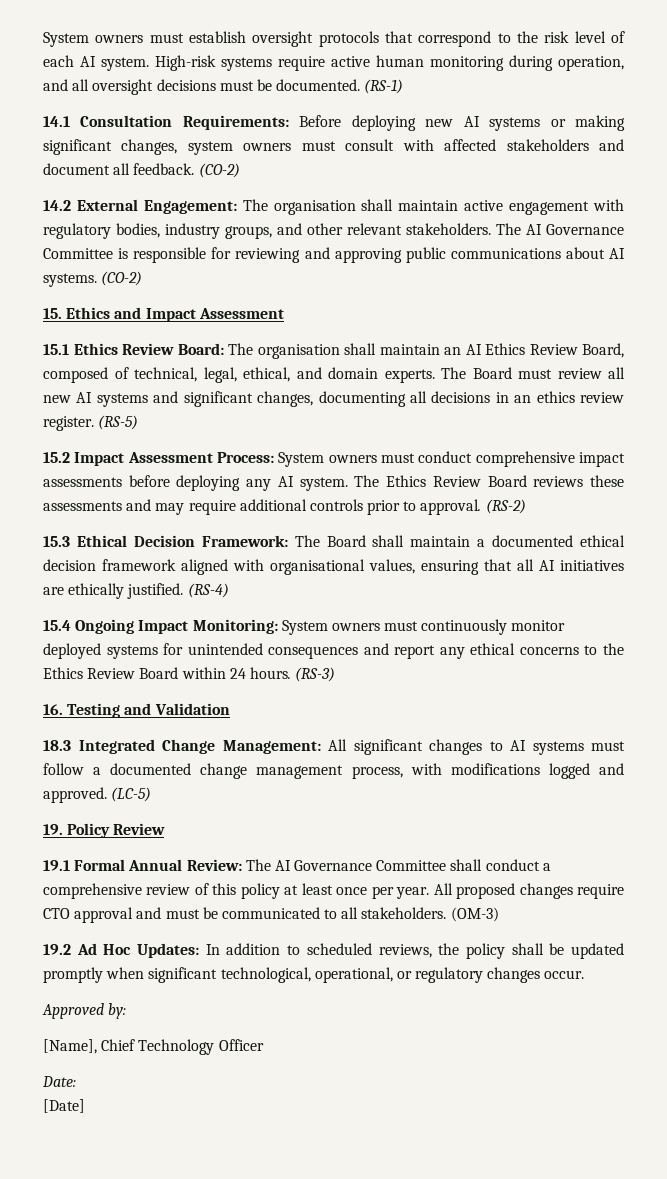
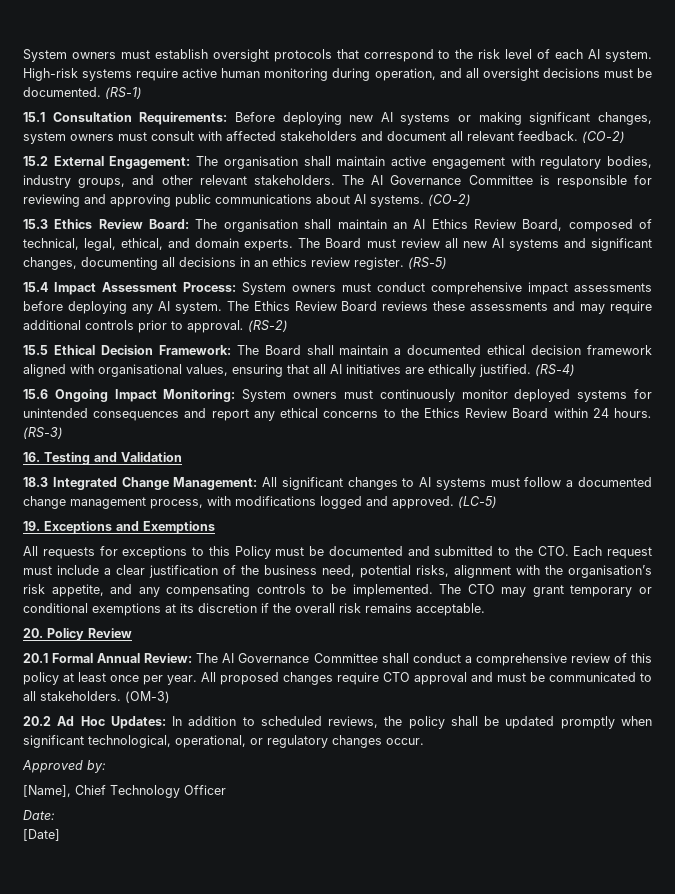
[43,116,70,127] 14.1 -> [23,112,45,122] 15.1
(131, 169) none -> [467,131,514,141] relevant
[43,200,71,211] 14.2 -> [23,156,48,166] 15.2
[43,307,284,322] [43,344,69,355] 15. Ethics and Impact Assessment // 15.1 -> [23,219,48,229] 15.3
[43,452,70,463] 15.2 -> [23,282,48,292] 15.4
[43,536,70,547] 15.3 -> [23,345,48,355] 15.5
[43,620,71,631] 15.4 -> [23,389,48,399] 15.6
(63, 829) none -> [44,521,215,534] [23,546,652,559] [23,565,652,578] [23,584,652,597] [23,603,485,616] [23,628,43,638] Exceptions and Exemptions // All requests for exceptions to this Policy must be documented and submitted to the CTO. Each request must include a clear justification of the business need, potential risks, alignment with the organisation’s risk appetite, and any compensating controls to be implemented. The CTO may grant temporary or conditional exemptions at its discretion if the overall risk remains acceptable. // 20.
[43,860,70,871] 19.1 -> [23,653,48,663] 20.1
[43,944,71,955] 19.2 -> [23,716,51,726] 20.2

